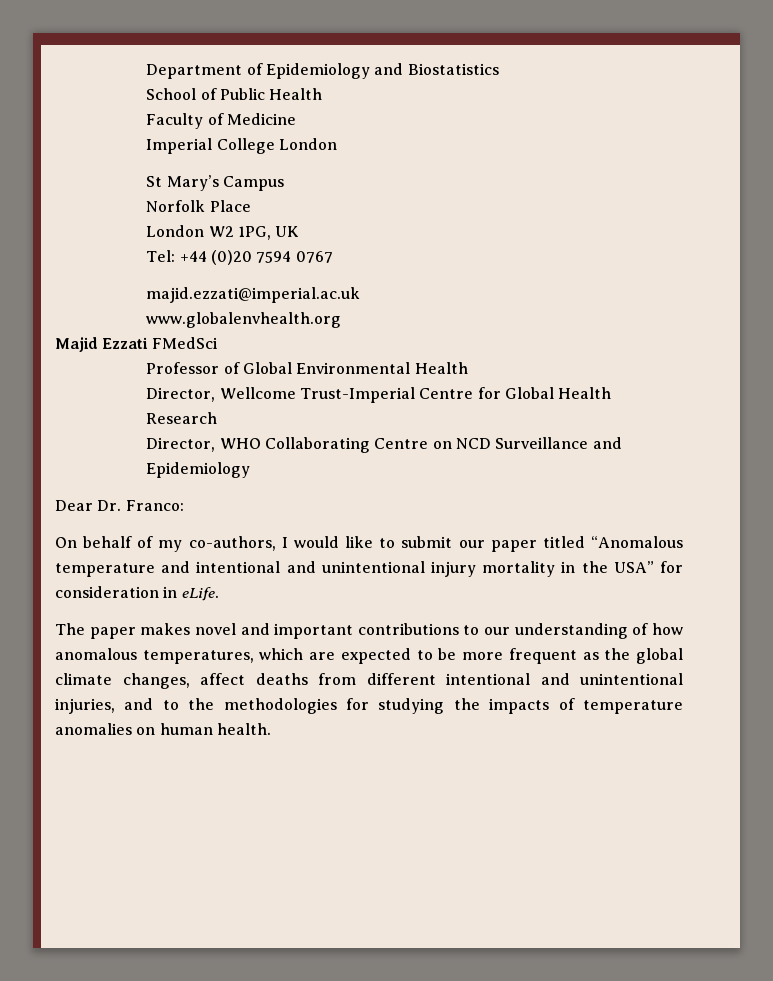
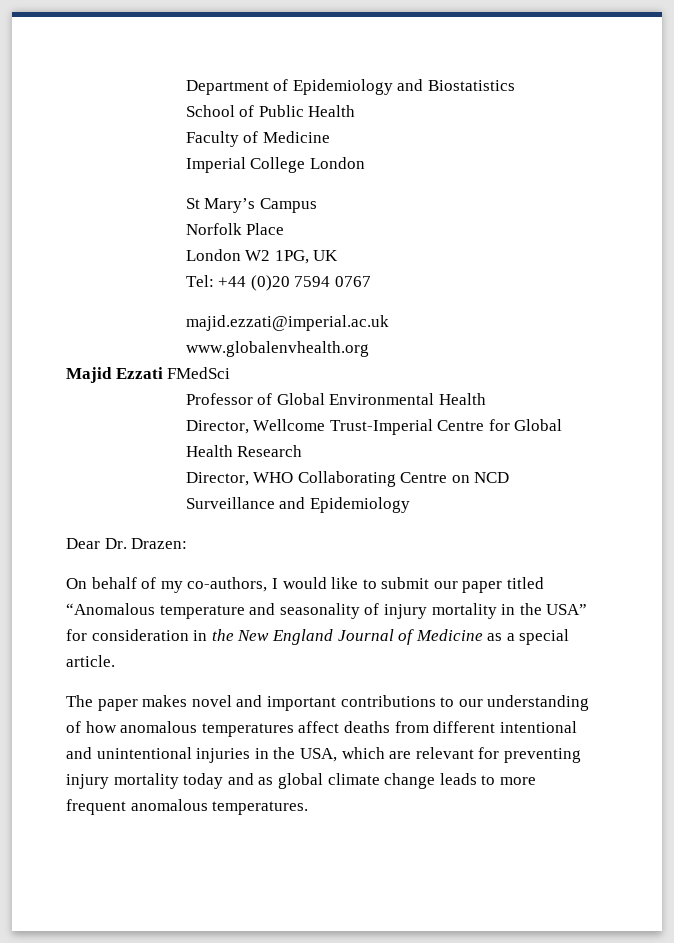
[125,500,184,511] Franco: -> [131,538,188,549] Drazen:
[196,561,425,573] intentional and unintentional -> [279,603,380,619] seasonality of
[181,587,219,601] eLife. -> [211,629,570,645] [66,655,115,667] the New England Journal of Medicine as a special article.
[142,648,684,664] [55,673,190,689] temperatures, which are expected to be more frequent as the global climate changes, -> [201,723,294,737] temperatures
[55,698,684,714] [55,723,271,735] injuries, and to the methodologies for studying the impacts of temperature anomalies on human health. -> [196,747,581,763] [66,773,536,789] [66,799,309,815] injuries in the USA, which are relevant for preventing injury mortality today and as global climate change leads to more frequent anomalous temperatures.

